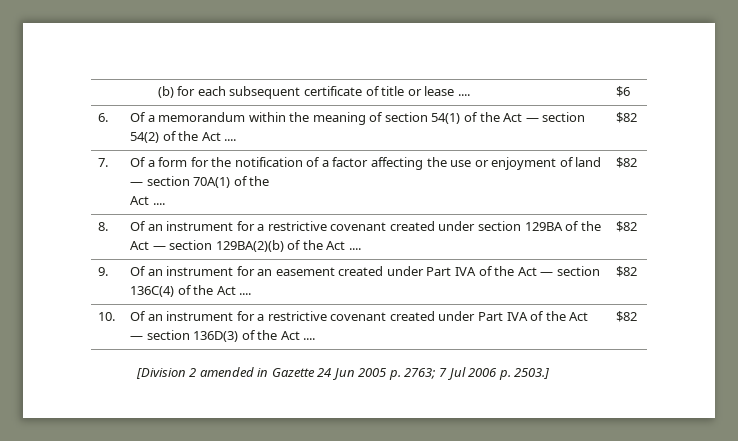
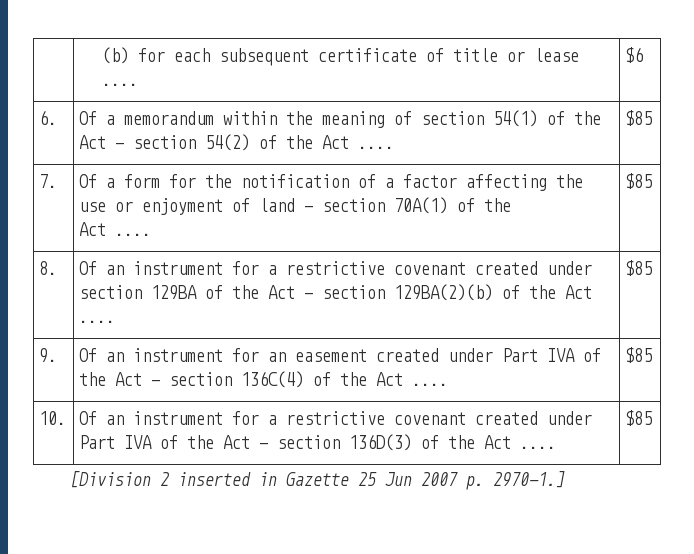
[616,112,638,123] $82 -> [625,110,653,126] $85
[616,157,638,168] $82 -> [625,173,653,189] $85
[616,221,638,232] $82 -> [625,260,653,276] $85
[616,266,638,277] $82 -> [625,347,653,363] $85
[616,311,638,322] $82 -> [625,410,653,426] $85
[199,367,254,377] amended -> [178,472,252,486] inserted
[317,367,550,380] 24 Jun 2005 p. 2763; 7 Jul 2006 p. 2503.] -> [358,471,566,490] 25 Jun 2007 p. 2970-1.]

